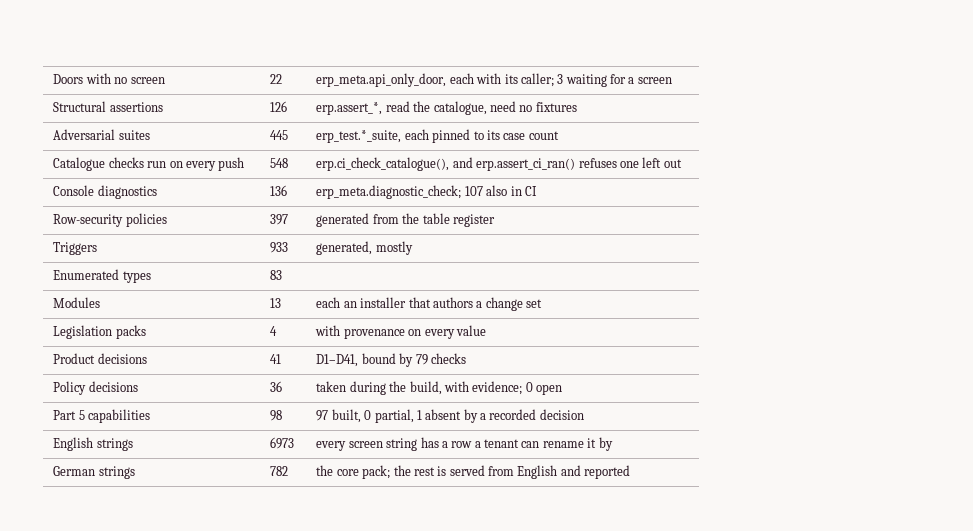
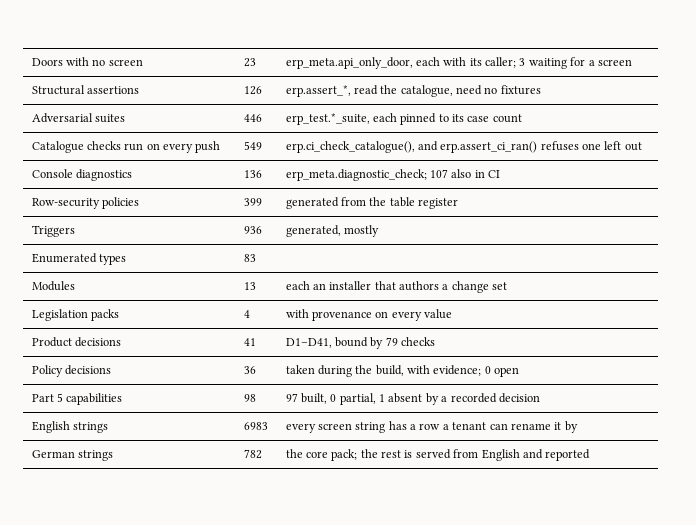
[270,74,283,84] 22 -> [243,58,256,67] 23
[270,130,289,140] 445 -> [243,114,262,122] 446
[270,158,289,168] 548 -> [243,141,262,150] 549
[270,214,289,225] 397 -> [243,198,262,206] 399
[270,242,289,253] 933 -> [243,226,262,234] 936
[270,437,295,449] 6973 -> [243,422,268,430] 6983

